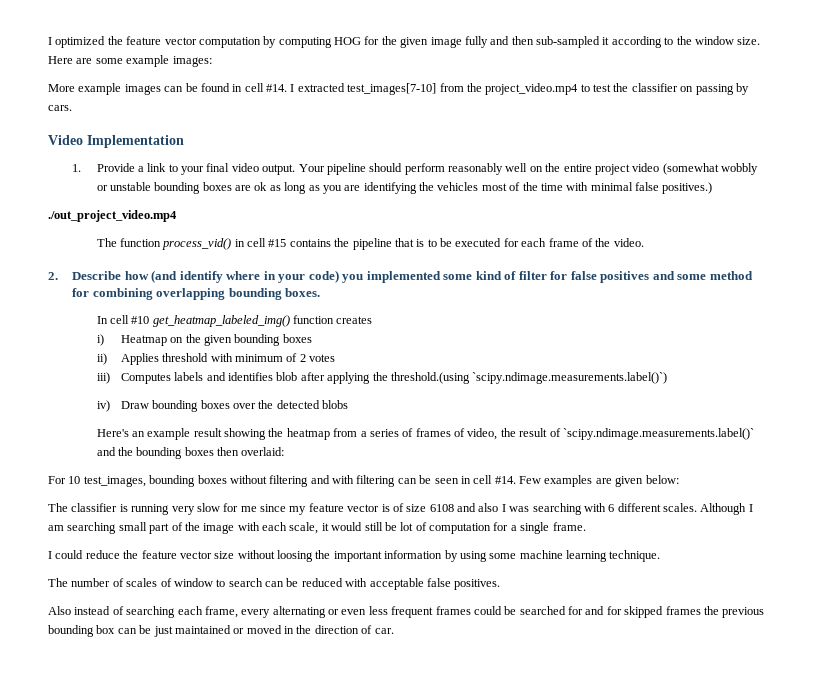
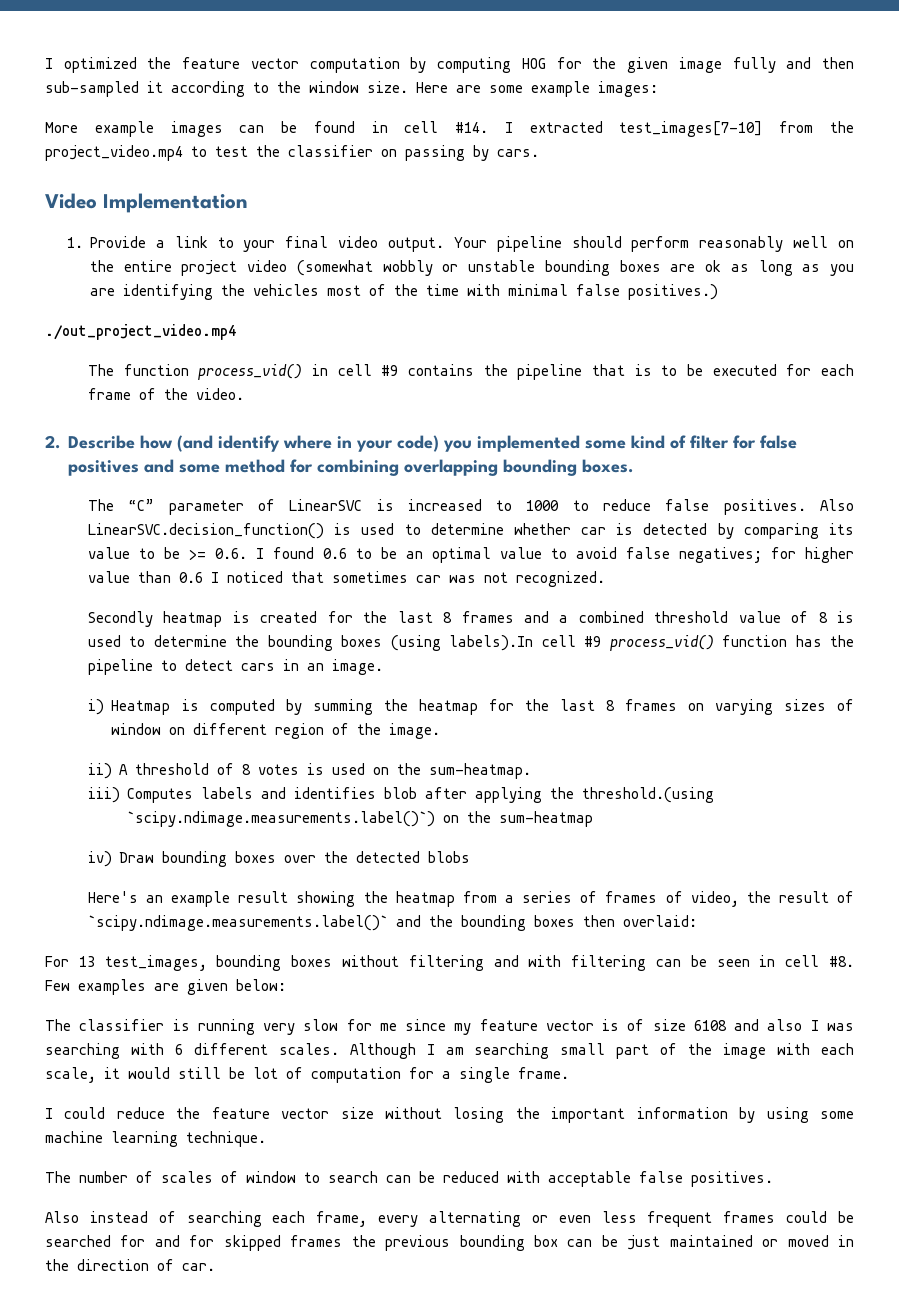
[268,239,287,247] #15 -> [381,365,399,376] #9
[96,315,373,327] [96,334,312,346] [96,353,336,365] In cell #10 get_heatmap_labeled_img() function creates // i) Heatmap on the given bounding boxes // ii) Applies threshold with minimum of 2 votes -> [87,499,855,515] [87,523,854,539] [87,547,855,563] [87,571,605,587] [87,611,854,627] [87,635,854,651] [87,659,383,675] [87,699,854,715] [111,723,441,739] [87,763,532,779] The “C” parameter of LinearSVC is increased to 1000 to reduce false positives. Also LinearSVC.decision_function() is used to determine whether car is detected by comparing its value to be >= 0.6. I found 0.6 to be an optimal value to avoid false negatives; for higher value than 0.6 I noticed that sometimes car was not recognized. // Secondly heatmap is created for the last 8 frames and a combined threshold value of 8 is used to determine the bounding boxes (using labels).In cell #9 process_vid() function has the pipeline to detect cars in an image. // i) Heatmap is computed by summing the heatmap for the last 8 frames on varying sizes of window on different region of the image. // ii) A threshold of 8 votes is used on the sum-heatmap.
(668, 378) none -> [443,811,594,827] on the sum-heatmap
[68,476,81,484] 10 -> [78,956,95,967] 13
[494,476,516,484] #14. -> [828,956,854,967] #8.
[277,550,313,562] loosing -> [453,1107,505,1123] losing

